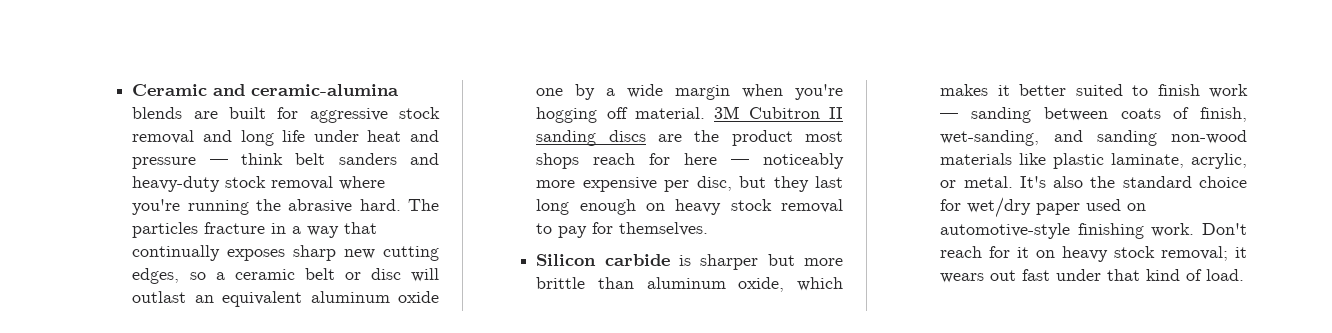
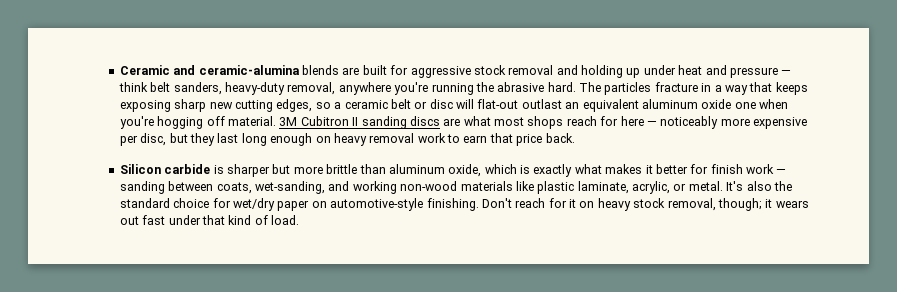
[240,130,306,146] long life -> [581,65,641,78] holding up
[338,153,439,165] [132,176,386,192] sanders and heavy-duty stock removal where -> [173,82,391,95] sanders, heavy-duty removal, anywhere
[132,245,286,261] continually exposes -> [775,82,808,95] [119,100,171,112] keeps exposing
(440, 275) none -> [477,99,519,109] flat-out
[575,84,731,100] by a wide margin -> (756, 105) none
[694,130,793,146] the product -> [463,116,491,126] what
[730,199,843,213] [536,222,709,238] stock removal to pay for themselves. -> [369,133,575,146] removal work to earn that price back.
(843, 284) none -> [520,164,602,177] is exactly what
[1075,84,1149,96] suited to -> [690,164,709,174] for
[1120,107,1247,122] coats of finish, -> [216,182,252,194] coats,
[1096,130,1157,146] sanding -> [352,181,397,194] working
[1086,199,1122,211] used -> (310, 205) none
[1077,223,1195,239] finishing work. -> [426,198,479,211] finishing.
[1161,246,1229,261] removal; -> [667,198,762,211] removal, though;

